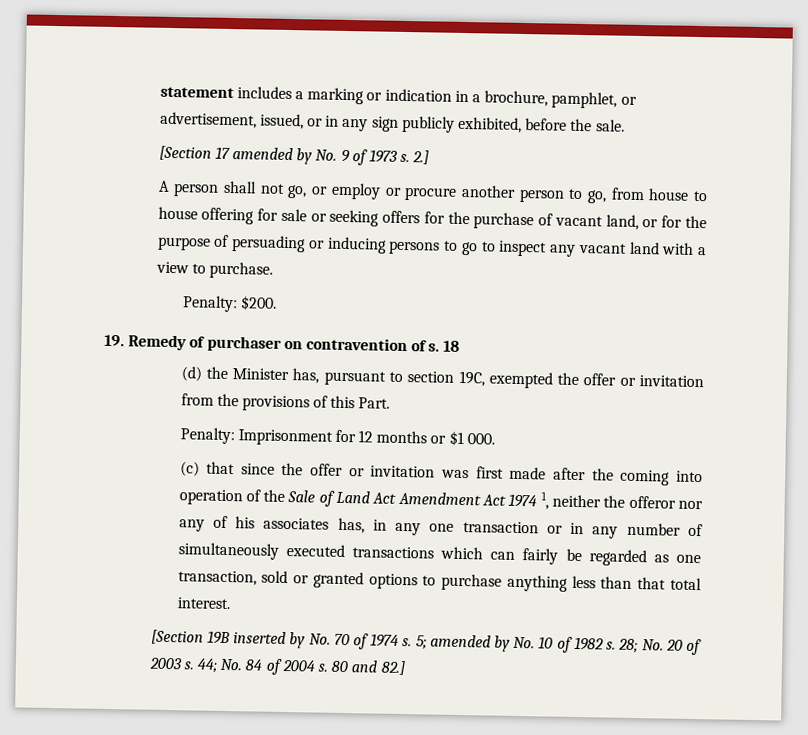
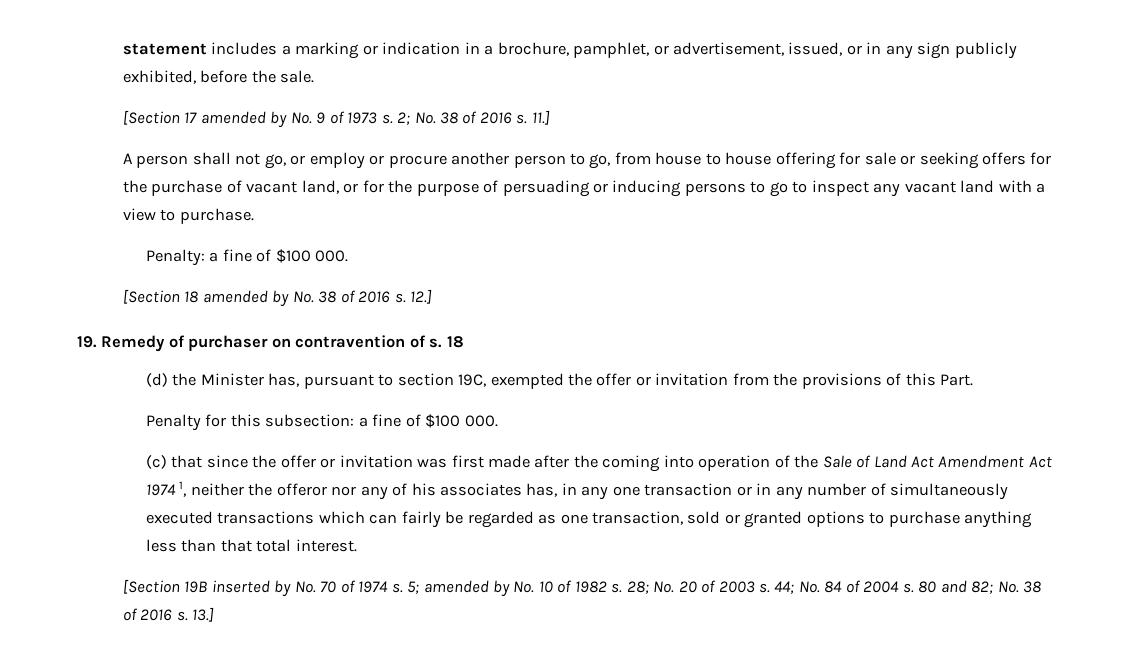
[412,150,430,165] 2.] -> [397,110,550,125] 2; No. 38 of 2016 s. 11.]
[239,295,277,311] $200. -> [209,249,349,263] [122,289,433,307] a fine of $100 000. // [Section 18 amended by No. 38 of 2016 s. 12.]
[179,427,464,447] Penalty: Imprisonment for 12 months or $1 -> [145,414,461,431] Penalty for this subsection: a fine of $100
[380,660,405,676] 82.] -> [971,581,1041,594] [122,607,215,622] 82; No. 38 of 2016 s. 13.]

